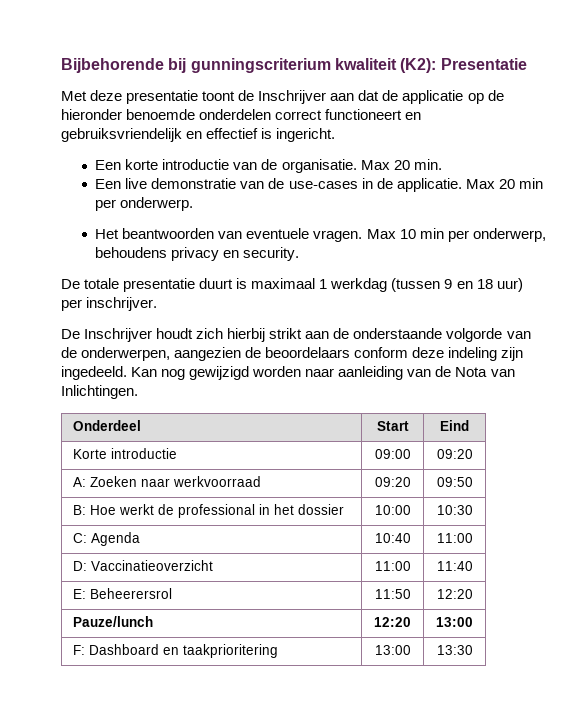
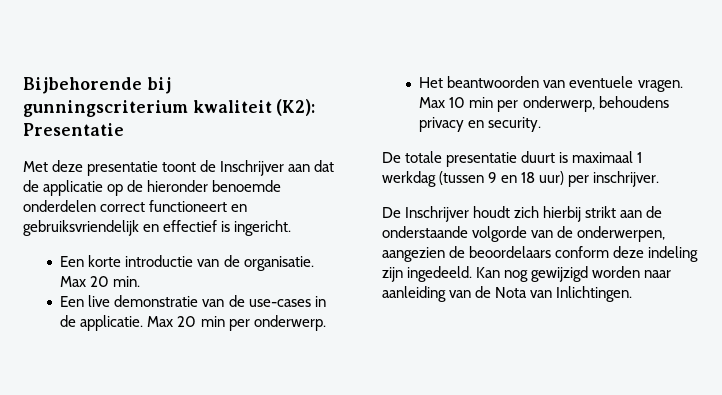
[72,420,141,431] [376,421,409,431] [440,420,469,431] [72,448,177,459] [374,449,411,459] [436,449,473,459] [72,476,261,487] [374,477,411,487] [436,477,473,487] [72,504,344,518] [374,505,411,515] [436,505,473,515] [72,532,140,546] [374,533,411,543] [436,533,473,543] [72,560,213,571] [374,561,411,571] [436,561,473,571] [72,588,172,599] [374,589,411,599] [436,589,473,599] [72,616,153,627] [374,617,411,627] [436,617,473,627] [72,644,278,658] [374,645,411,655] [436,645,473,655] // Onderdeel | Start | Eind // Korte introductie | 09:00 | 09:20 // A: Zoeken naar werkvoorraad | 09:20 | 09:50 // B: Hoe werkt de professional in het dossier | 10:00 | 10:30 // C: Agenda | 10:40 | 11:00 // D: Vaccinatieoverzicht | 11:00 | 11:40 // E: Beheerersrol | 11:50 | 12:20 // Pauze/lunch | 12:20 | 13:00 // F: Dashboard en taakprioritering | 13:00 | 13:30 -> (633, 294) none

